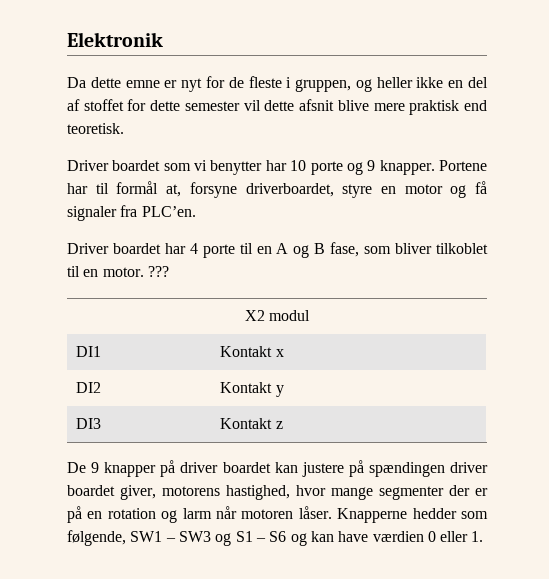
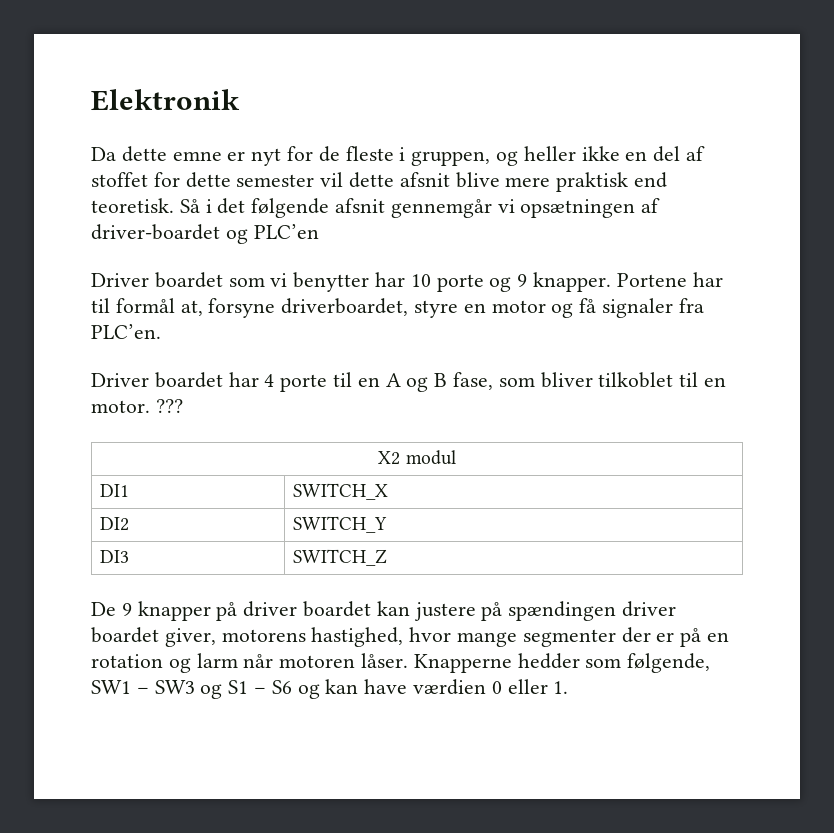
(124, 128) none -> [179,198,661,218] [91,224,319,244] Så i det følgende afsnit gennemgår vi opsætningen af driver-boardet og PLC’en
[220,346,284,357] Kontakt x -> [293,483,389,500] SWITCH_X
[220,382,284,397] Kontakt y -> [293,516,388,533] SWITCH_Y
[220,418,283,429] Kontakt z -> [293,549,388,566] SWITCH_Z

